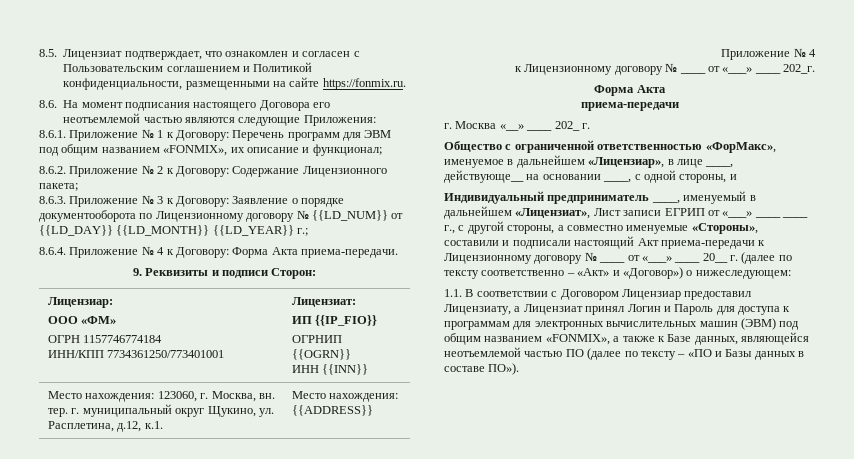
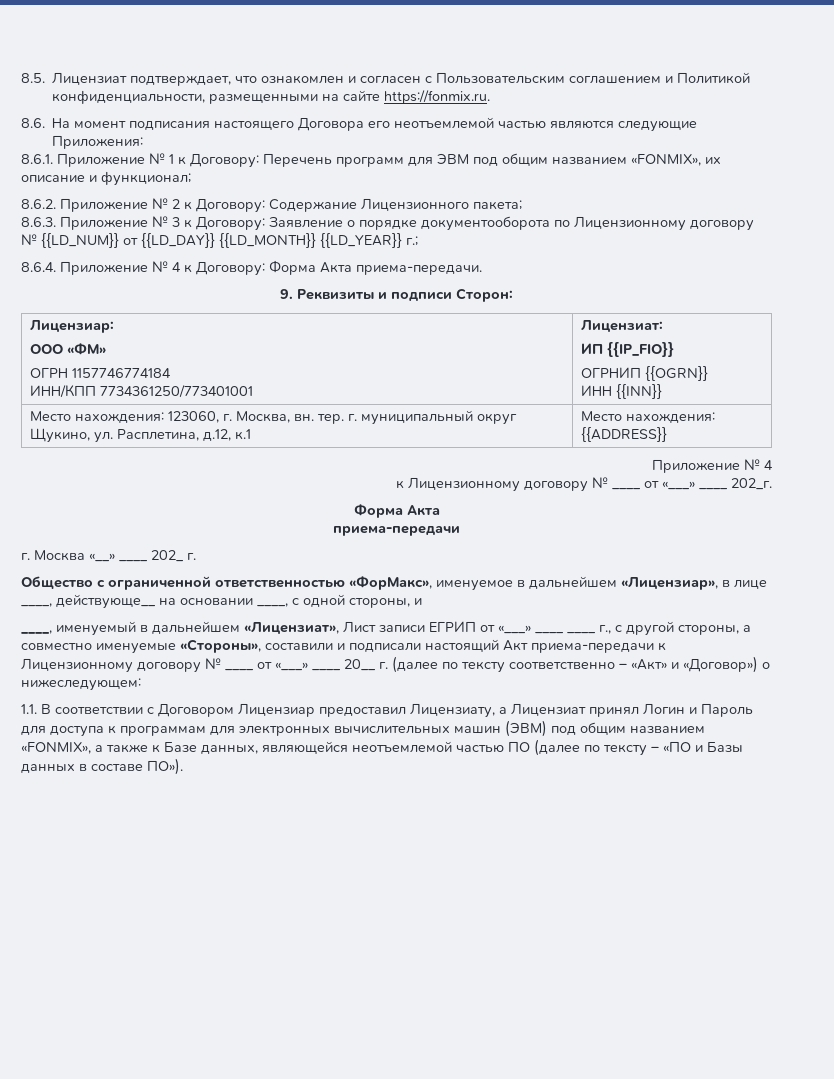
[144,421,163,429] к.1. -> [234,429,251,440] к.1
[444,191,650,204] Индивидуальный предприниматель -> (422, 601) none

